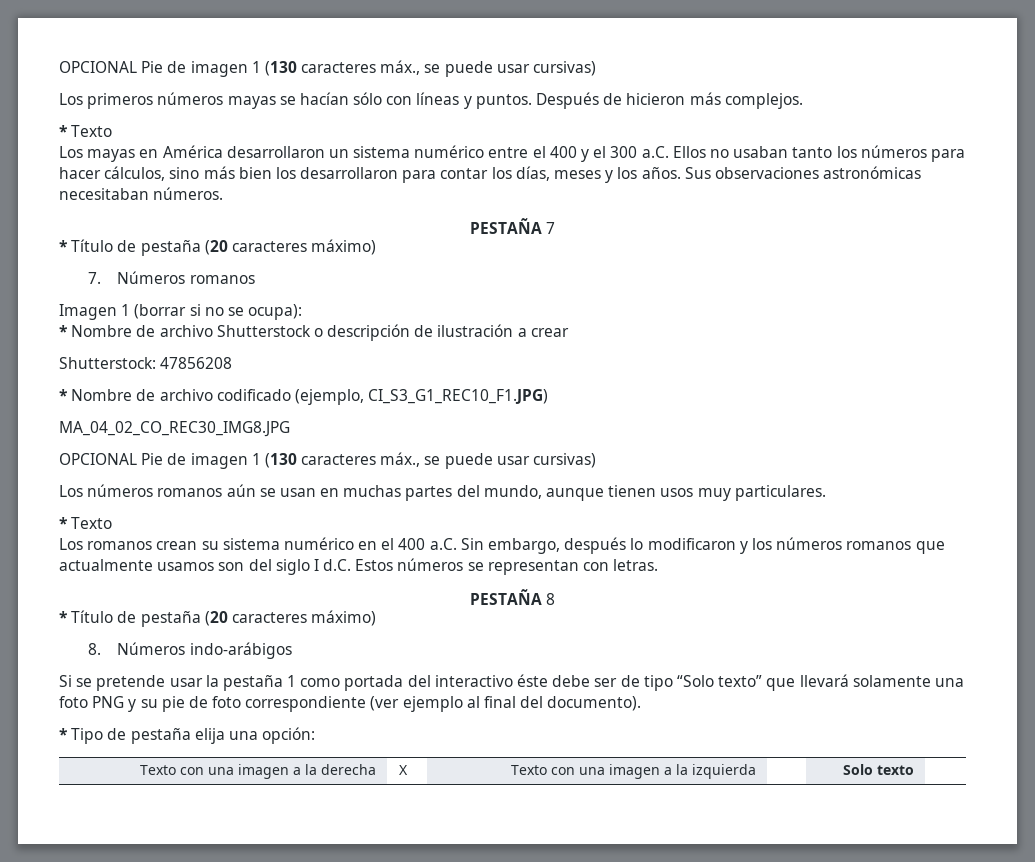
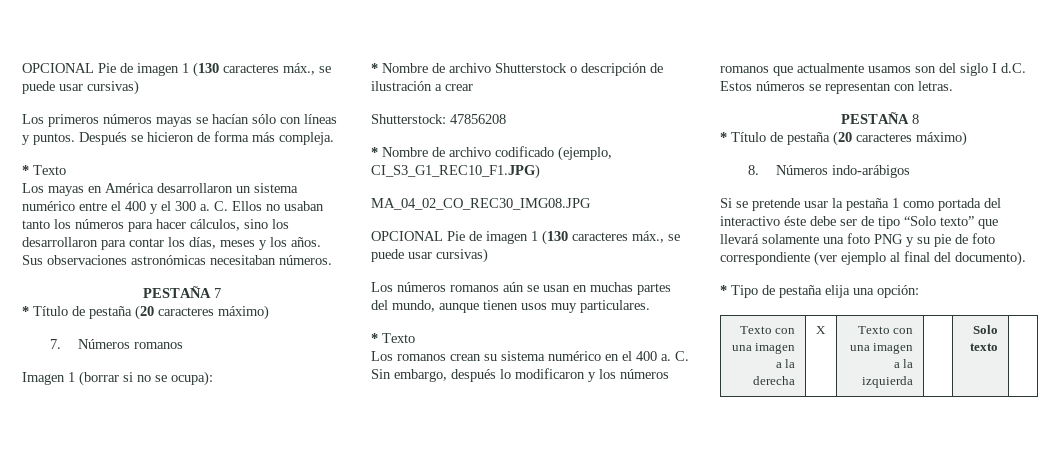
[603,92,803,109] de hicieron más complejos. -> [131,131,334,145] se hicieron de forma más compleja.
[641,146,669,158] a.C. -> [200,201,228,211] a. C.
[203,166,272,179] más bien -> (268, 224) none
[59,421,290,437] MA_04_02_CO_REC30_IMG8.JPG -> [371,198,591,210] MA_04_02_CO_REC30_IMG08.JPG
[429,538,457,550] a.C. -> [661,351,689,361] a. C.

